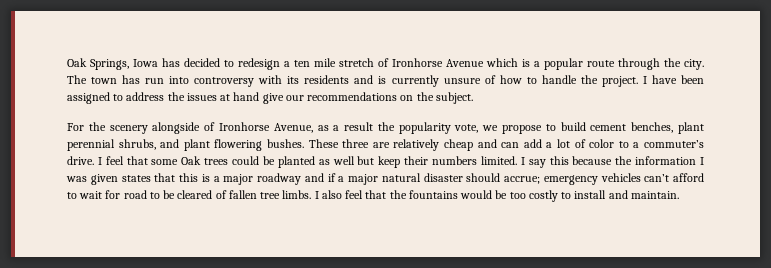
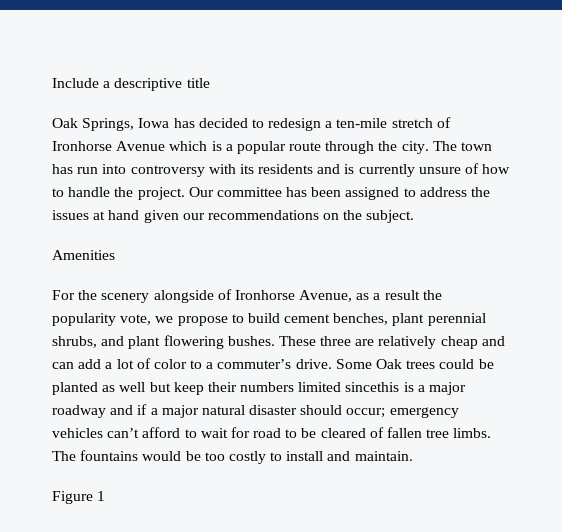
(67, 62) none -> [52,78,210,91] Include a descriptive title //
[294,58,336,67] ten mile -> [336,118,388,128] ten-mile
[642,75,677,84] I have -> [188,187,308,197] Our committee has
[262,93,284,104] give -> [143,210,179,223] given
(473, 98) none -> [52,250,115,260] // Amenities
[97,156,179,165] I feel that some -> [335,359,372,369] Some
[480,156,704,168] [66,173,198,185] limited. I say this because the information I was given states that this -> [298,382,400,392] limited sincethis
[504,176,540,184] accrue; -> [346,408,386,418] occur;
[314,190,407,199] I also feel that the -> [52,451,76,461] The
(679, 195) none -> [52,491,106,504] // Figure 1

